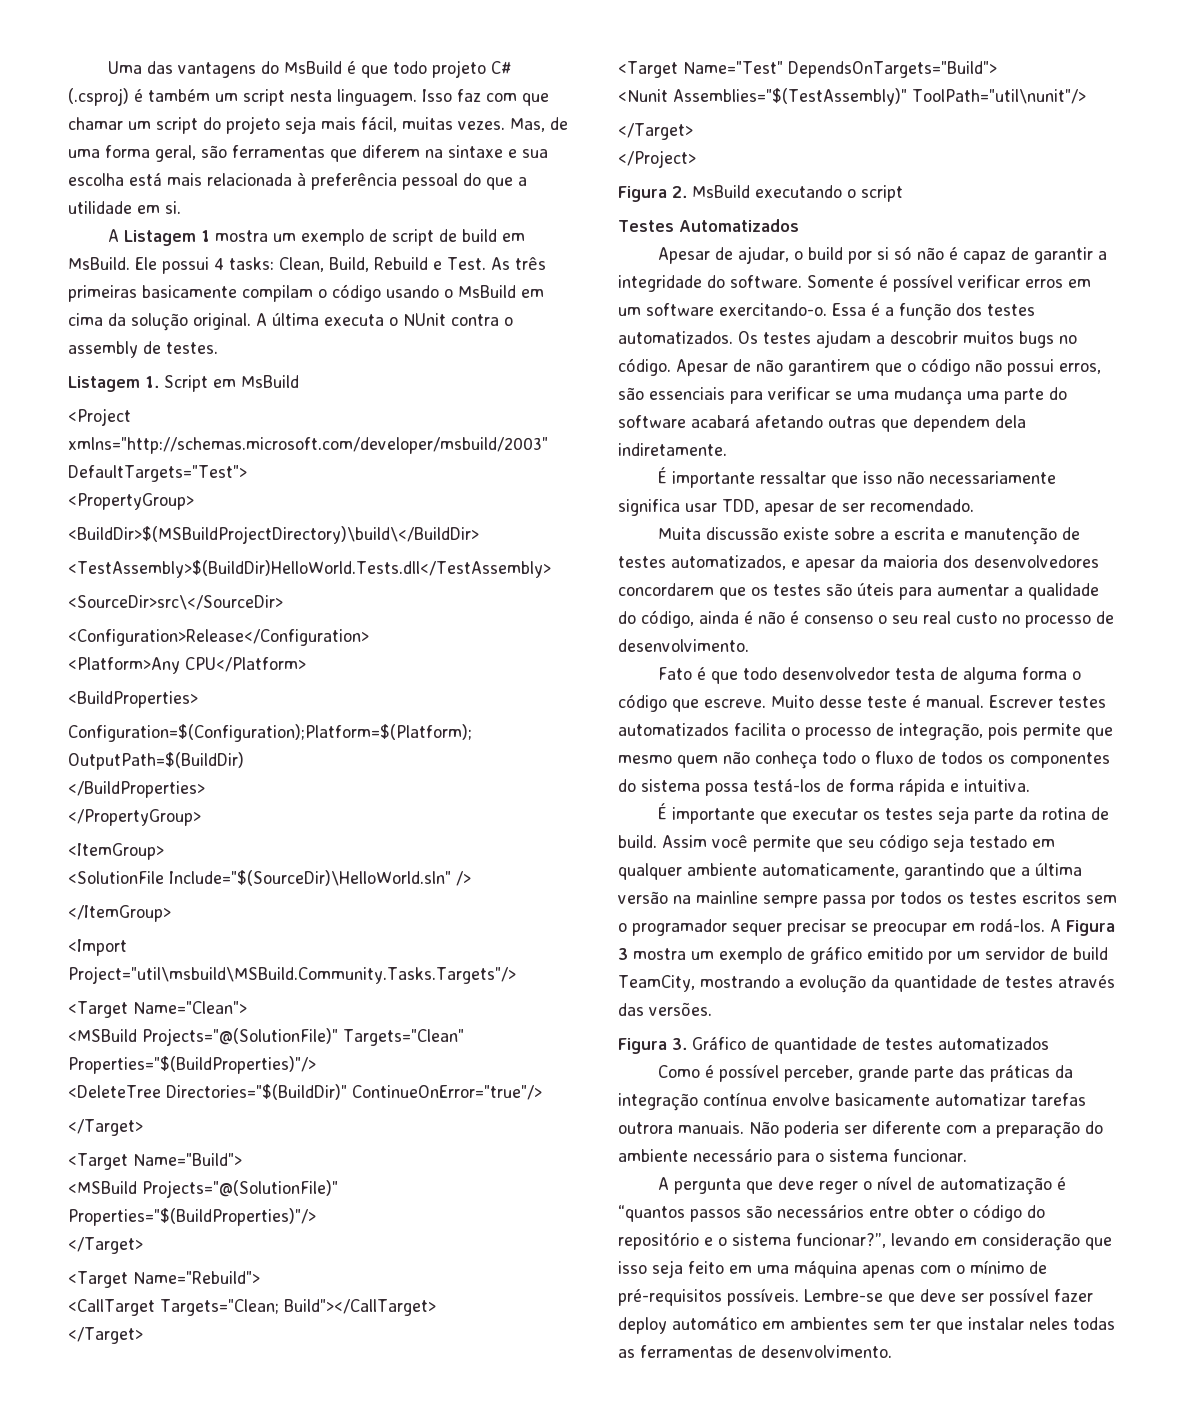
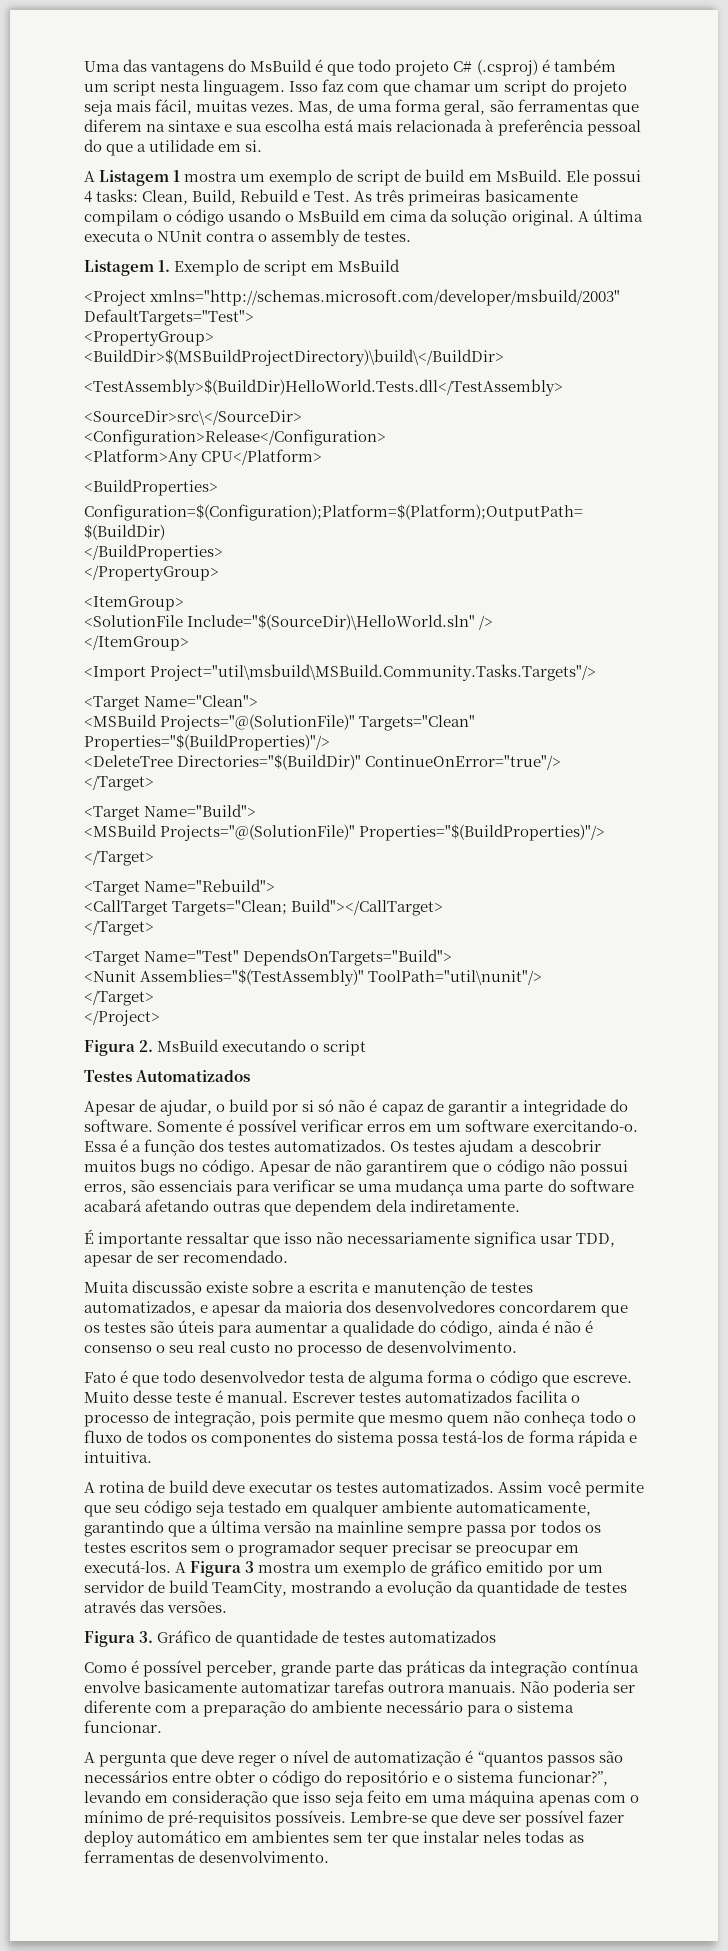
[164,375,208,392] Script -> [174,259,308,276] Exemplo de script
[657,803,1109,824] [618,835,657,848] É importante que executar os testes seja parte da rotina de build. -> [84,1480,495,1493] A rotina de build deve executar os testes automatizados.
[980,919,1045,932] rodá-los. -> [84,1560,171,1573] executá-los.

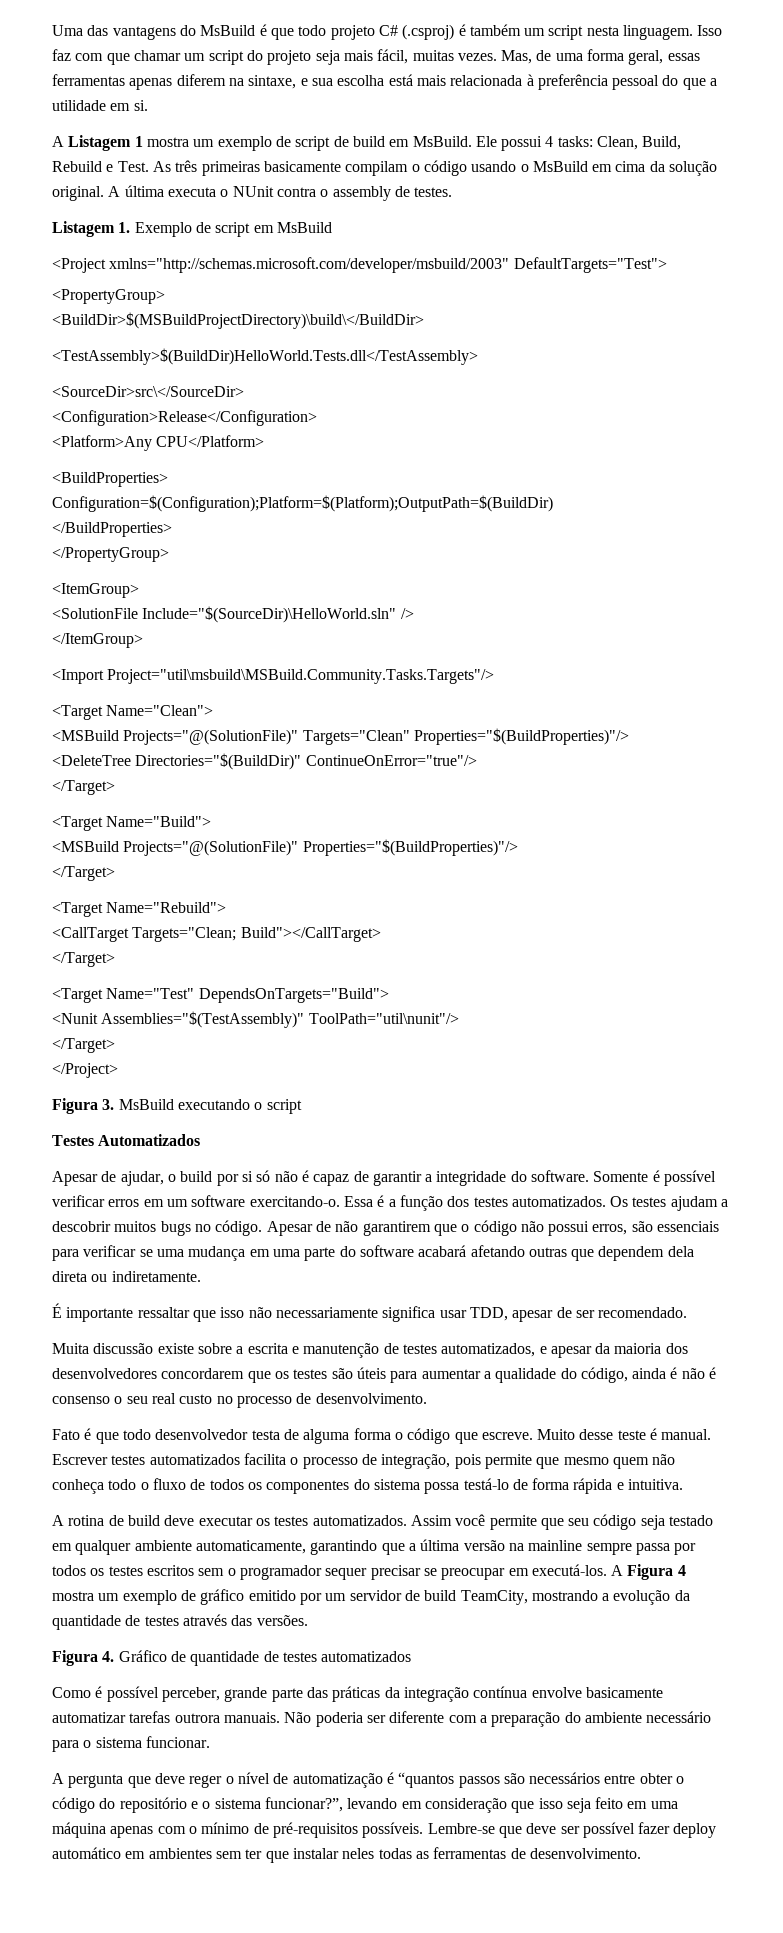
[489,99,639,116] são ferramentas que -> [667,53,700,61] [52,74,173,90] essas ferramentas apenas
[168,120,221,132] sintaxe -> [248,75,297,89] sintaxe,
[139,1040,154,1052] 2. -> [102,1099,115,1110] 3.
(465, 1187) none -> [249,1249,270,1257] em
(408, 1205) none -> [52,1271,108,1282] direta ou
[442,1430,504,1443] testá-los -> [463,1478,509,1490] testá-lo
[245,1561,255,1573] 3 -> [677,1565,686,1576] 4
[139,1631,154,1643] 3. -> [102,1651,115,1662] 4.

